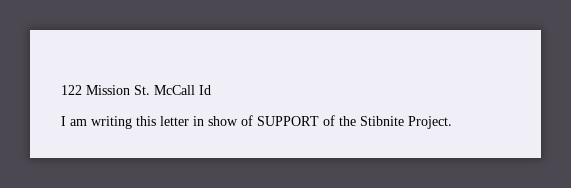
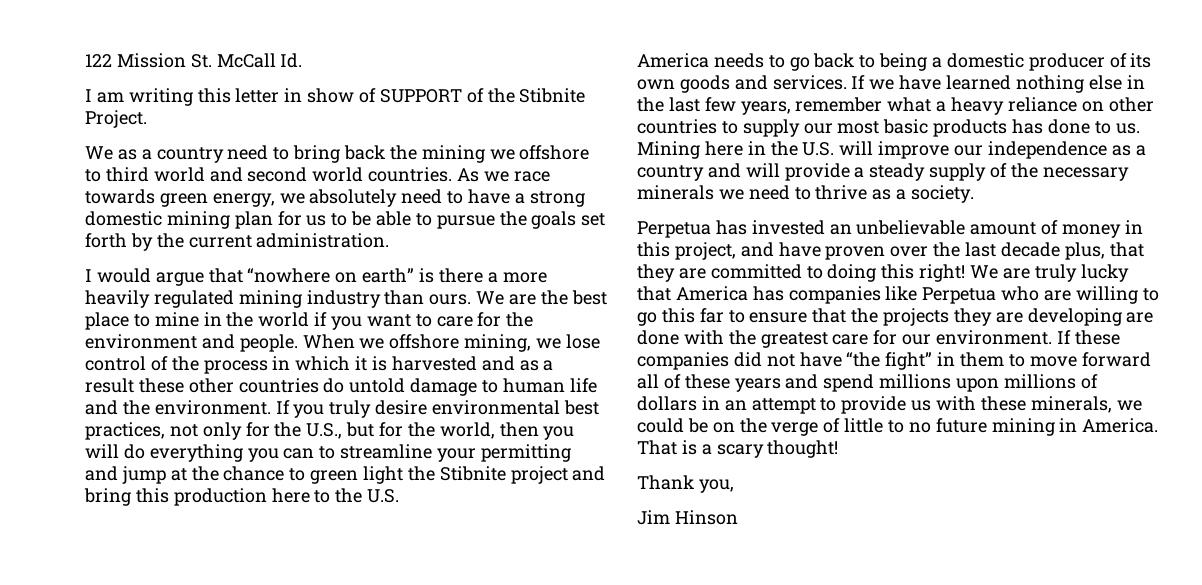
[199,85,211,95] Id -> [280,53,303,68] Id.
(452, 122) none -> [85,145,590,163] [85,167,550,182] [85,189,585,207] [85,211,606,229] [85,233,390,251] [85,268,547,286] [85,290,607,308] [85,312,534,330] [85,334,600,352] [85,356,554,374] [85,378,597,396] [85,400,599,418] [85,422,575,440] [85,444,571,462] [85,466,606,484] [84,488,400,506] [637,53,1152,71] [637,75,1145,93] [637,97,1154,115] [637,119,1140,137] [637,141,1146,159] [637,163,1129,181] [637,185,975,203] [637,220,1143,238] [637,242,1144,260] [637,264,1129,282] [637,286,1159,304] [637,308,1154,326] [637,330,1120,348] [637,352,1151,370] [637,374,1098,392] [637,396,1142,414] [637,418,1159,436] [637,440,839,458] [637,475,734,493] [637,510,738,525] // We as a country need to bring back the mining we offshore to third world and second world countries. As we race towards green energy, we absolutely need to have a strong domestic mining plan for us to be able to pursue the goals set forth by the current administration. // I would argue that “nowhere on earth” is there a more heavily regulated mining industry than ours. We are the best place to mine in the world if you want to care for the environment and people. When we offshore mining, we lose control of the process in which it is harvested and as a result these other countries do untold damage to human life and the environment. If you truly desire environmental best practices, not only for the U.S., but for the world, then you will do everything you can to streamline your permitting and jump at the chance to green light the Stibnite project and bring this production here to the U.S. // America needs to go back to being a domestic producer of its own goods and services. If we have learned nothing else in the last few years, remember what a heavy reliance on other countries to supply our most basic products has done to us. Mining here in the U.S. will improve our independence as a country and will provide a steady supply of the necessary minerals we need to thrive as a society. // Perpetua has invested an unbelievable amount of money in this project, and have proven over the last decade plus, that they are committed to doing this right! We are truly lucky that America has companies like Perpetua who are willing to go this far to ensure that the projects they are developing are done with the greatest care for our environment. If these companies did not have “the fight” in them to move forward all of these years and spend millions upon millions of dollars in an attempt to provide us with these minerals, we could be on the verge of little to no future mining in America. That is a scary thought! // Thank you, // Jim Hinson

